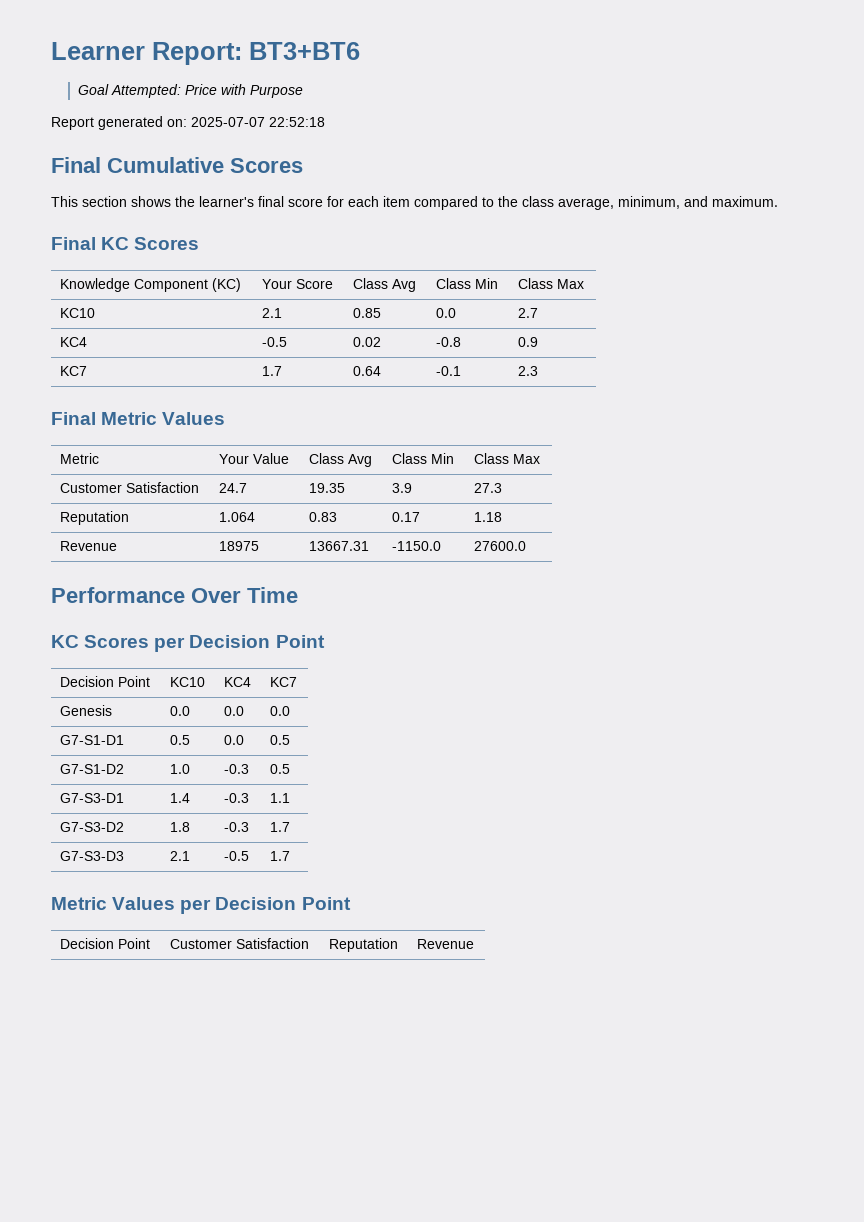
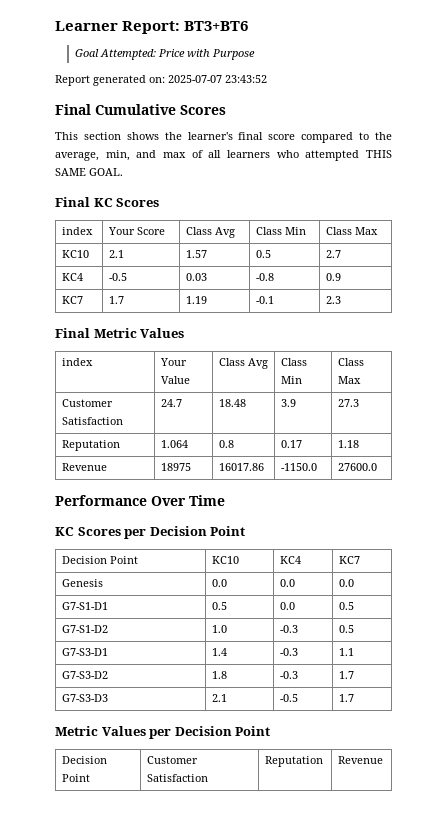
[269,117,325,127] 22:52:18 -> [225,75,267,83] 23:43:52
[327,196,778,210] for each item compared to the class average, minimum, and maximum. -> [301,132,392,143] [55,150,392,161] [55,168,123,176] compared to the average, min, and max of all learners who attempted THIS SAME GOAL.
[60,278,242,292] Knowledge Component (KC) -> [61,227,93,235] index
[353,308,382,318] [436,308,457,318] 0.85 | 0.0 -> [185,250,207,258] [255,250,271,258] 1.57 | 0.5
[353,337,382,347] 0.02 -> [185,273,207,281] 0.03
[353,366,382,376] 0.64 -> [185,296,207,304] 1.19
[60,453,100,464] Metric -> [61,358,93,366] index
[309,483,346,493] 19.35 -> [218,399,246,407] 18.48
[309,512,338,522] 0.83 -> [218,440,234,448] 0.8
[309,541,370,551] 13667.31 -> [218,463,264,471] 16017.86

